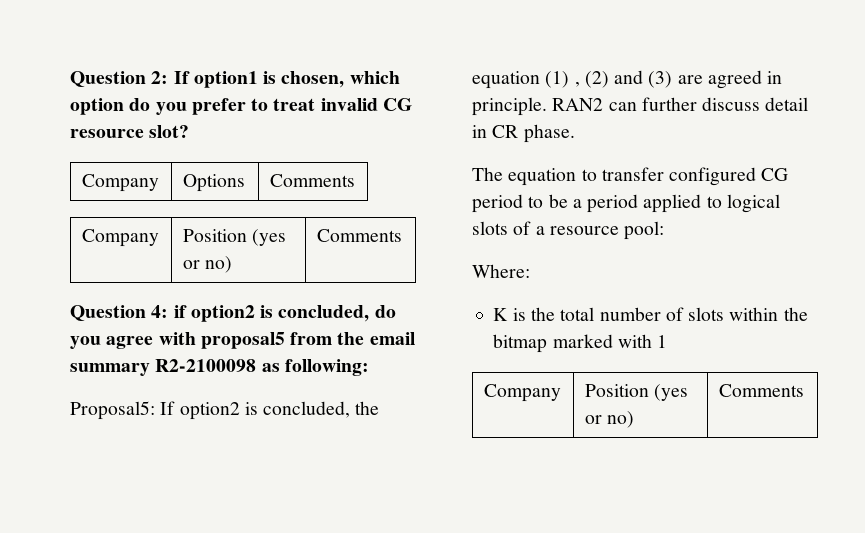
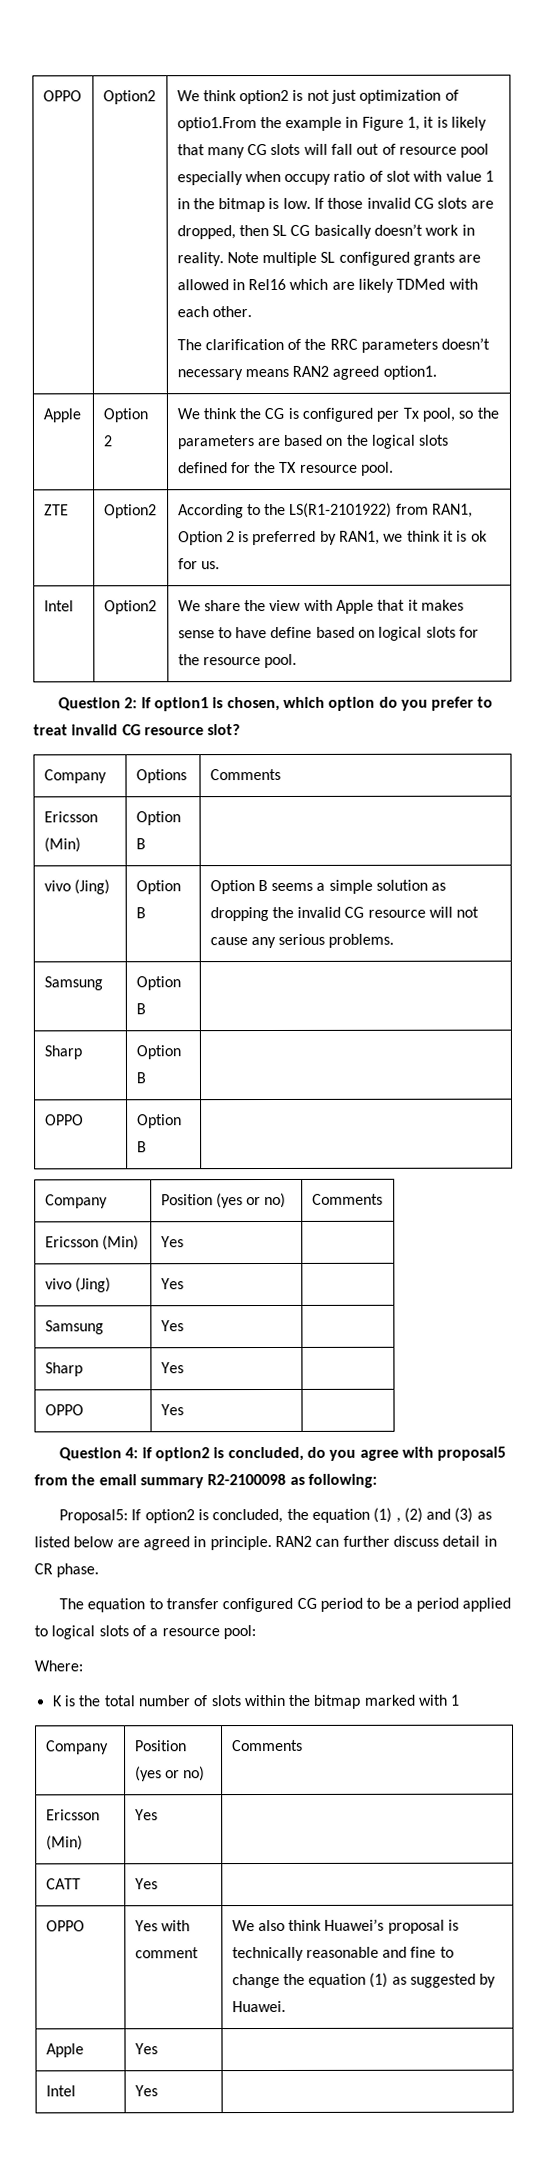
(70, 79) none -> [42,90,82,102] [102,90,156,105] [176,89,459,105] [176,116,488,132] [176,143,490,159] [176,170,495,186] [176,197,494,213] [176,223,475,240] [176,251,482,267] [176,278,478,293] [176,306,252,318] [176,337,491,353] [176,365,437,381] [42,408,81,423] [102,408,148,423] [102,435,112,447] [176,407,499,422] [176,434,449,450] [177,461,395,476] [43,504,69,516] [103,504,157,519] [177,502,474,519] [177,530,488,546] [177,558,220,570] [43,600,74,612] [103,600,157,615] [177,599,465,614] [177,626,480,641] [177,653,298,669] OPPO | Option2 | We think option2 is not just optimization of optio1.From the example in Figure 1, it is likely that many CG slots will fall out of resource pool especially when occupy ratio of slot with value 1 in the bitmap is low. If those invalid CG slots are dropped, then SL CG basically doesn’t work in reality. Note multiple SL configured grants are allowed in Rel16 which are likely TDMed with each other. // The clarification of the RRC parameters doesn’t necessary means RAN2 agreed option1. // Apple | Option 2 | We think the CG is configured per Tx pool, so the parameters are based on the logical slots defined for the TX resource pool. // ZTE | Option2 | According to the LS(R1-2101922) from RAN1, Option 2 is preferred by RAN1, we think it is ok for us. // Intel | Option2 | We share the view with Apple that it makes sense to have define based on logical slots for the resource pool. //
[81,229,159,247] [182,229,287,246] [182,256,233,273] [316,229,402,242] // Company | Position (yes or no) | Comments -> [43,811,98,823] [43,837,81,853] [135,811,181,826] [135,838,146,850] [43,879,110,895] [135,880,181,895] [135,907,146,919] [209,879,447,895] [209,906,480,922] [209,933,395,949] [43,976,103,991] [135,976,181,991] [135,1003,146,1015] [43,1045,82,1060] [135,1045,181,1060] [135,1072,146,1084] [44,1114,84,1126] [136,1114,182,1129] [136,1141,147,1153] [44,1194,108,1209] [160,1192,287,1209] [311,1193,383,1205] [44,1235,139,1251] [160,1236,184,1248] [44,1277,111,1293] [160,1278,184,1290] [44,1320,104,1335] [160,1320,184,1332] [44,1362,83,1377] [160,1362,184,1374] [44,1404,84,1416] [160,1404,184,1416] // Ericsson (Min) | Option B | // vivo (Jing) | Option B | Option B seems a simple solution as dropping the invalid CG resource will not cause any serious problems. // Samsung | Option B | // Sharp | Option B | // OPPO | Option B | // Company | Position (yes or no) | Comments // Ericsson (Min) | Yes | // vivo (Jing) | Yes | // Samsung | Yes | // Sharp | Yes | // OPPO | Yes |
(673, 79) none -> [476,1511,492,1520] [34,1536,115,1548] as listed below
(804, 390) none -> [45,1809,100,1821] [45,1835,83,1851] [134,1809,158,1821] [45,1878,81,1890] [134,1878,158,1890] [45,1920,85,1932] [134,1920,190,1932] [134,1947,199,1959] [231,1918,460,1934] [231,1946,454,1962] [231,1972,497,1989] [231,2000,286,2013] [45,2043,84,2058] [134,2043,158,2055] [45,2085,76,2097] [134,2085,158,2097] // Ericsson (Min) | Yes | // CATT | Yes | // OPPO | Yes with comment | We also think Huawei’s proposal is technically reasonable and fine to change the equation (1) as suggested by Huawei. // Apple | Yes | // Intel | Yes |

